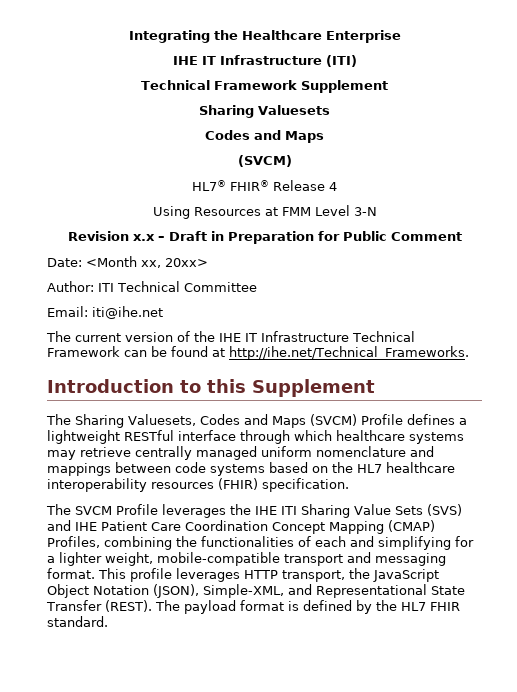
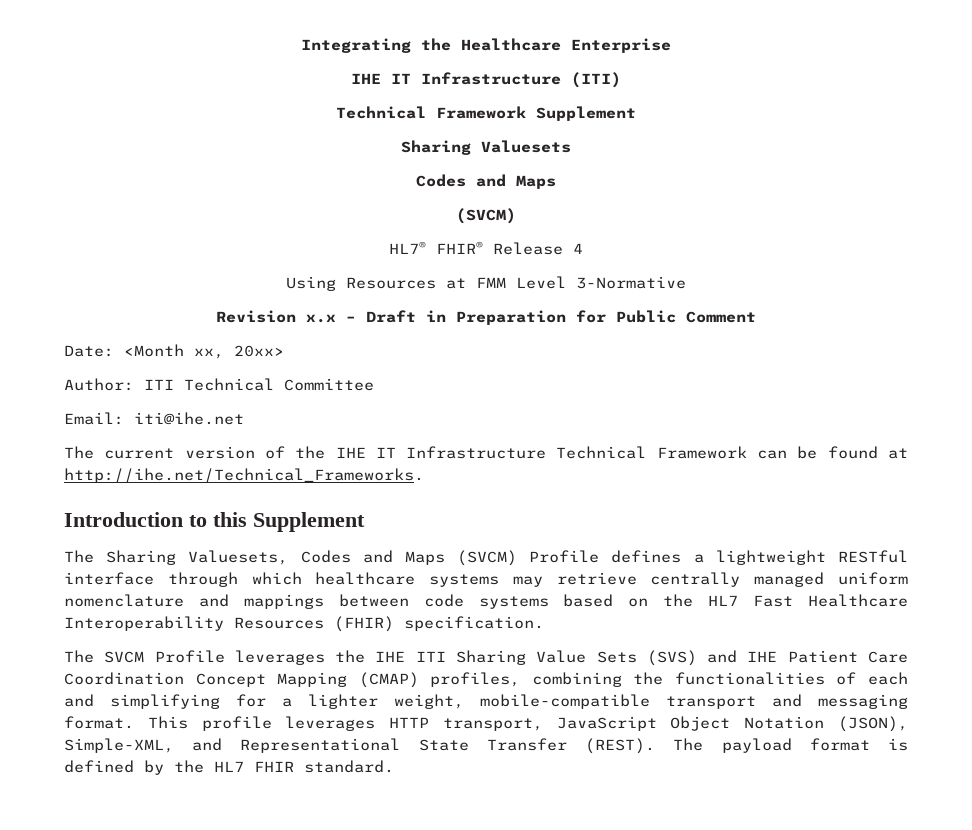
[353,207,377,216] 3-N -> [576,276,686,289] 3-Normative
[386,462,455,473] [47,478,214,492] healthcare interoperability resources -> [753,594,908,607] [64,616,324,631] Fast Healthcare Interoperability Resources
[47,536,100,548] Profiles, -> [430,672,521,687] profiles,
[349,568,370,579] the -> (543, 724) none

